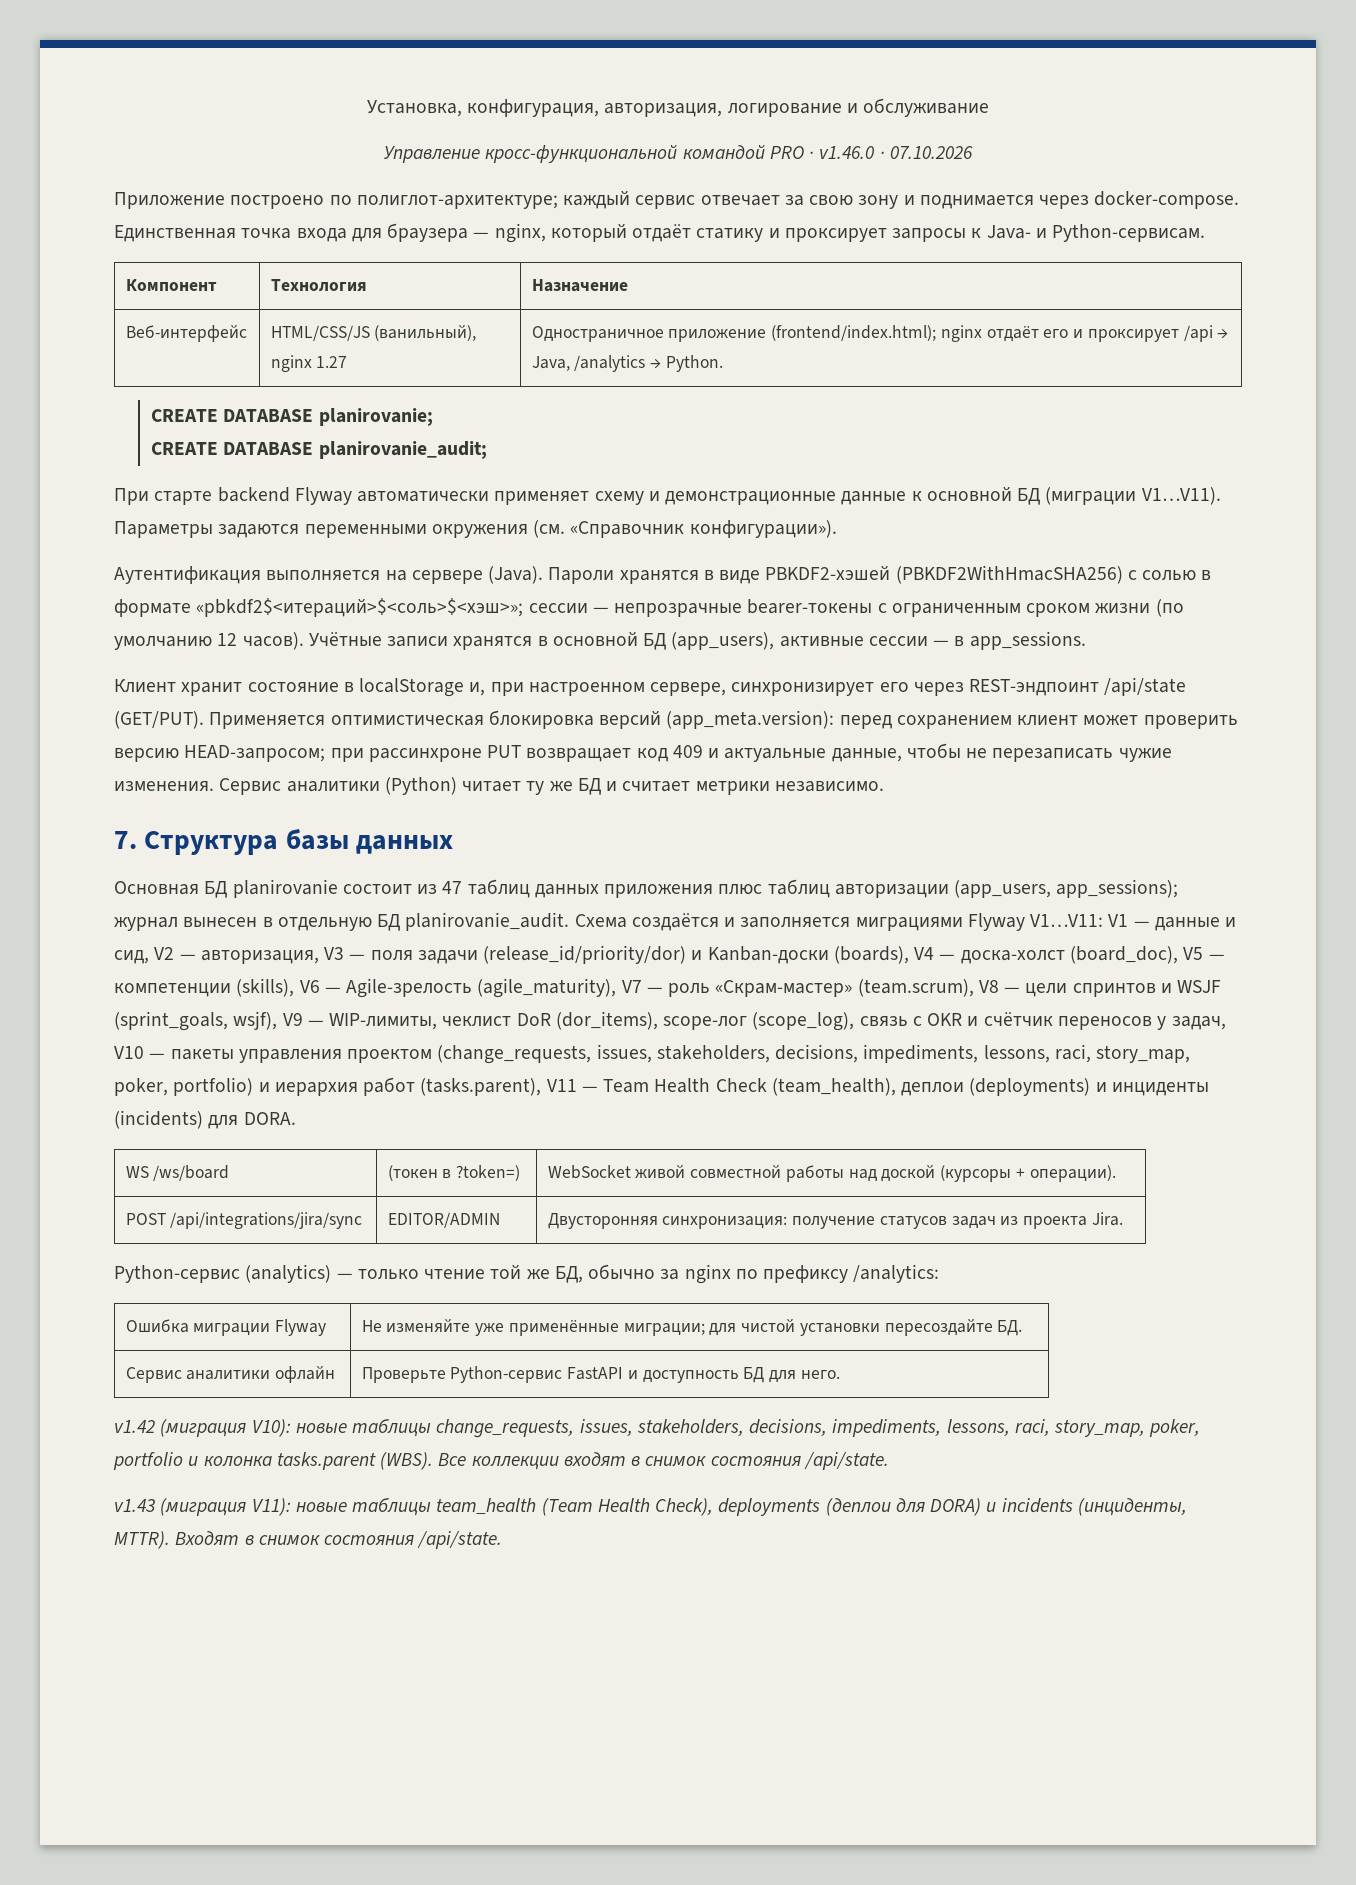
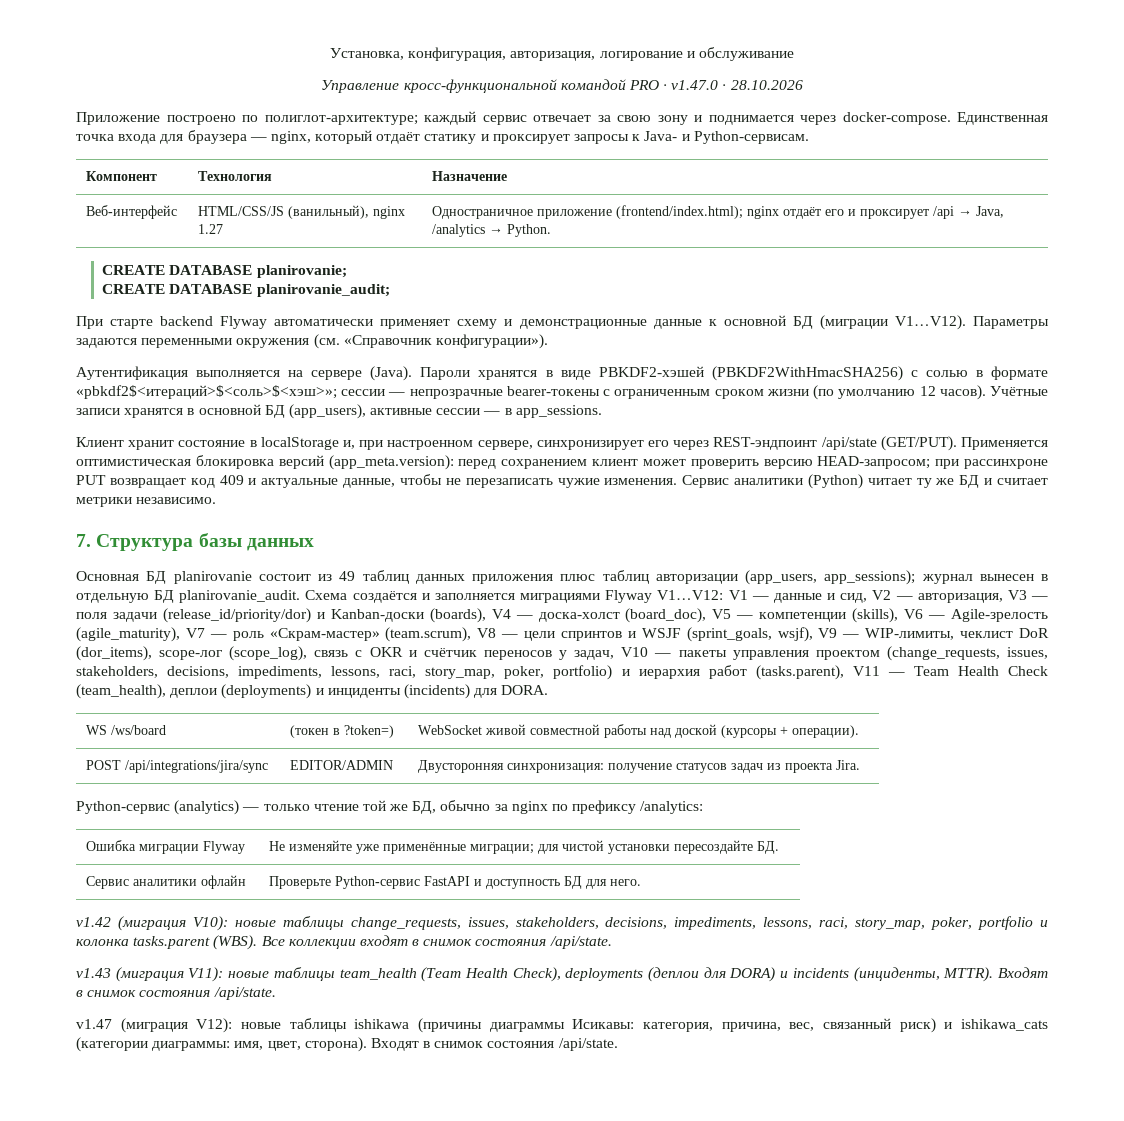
[819,146,973,159] v1.46.0 · 07.10.2026 -> [671,80,803,90] v1.47.0 · 28.10.2026
[1141,487,1221,505] V1…V11). -> [894,315,966,330] V1…V12).
[442,881,463,894] 47 -> [339,571,356,581] 49
[1030,914,1104,927] V1…V11: -> [657,590,724,600] V1…V12:
(503, 1540) none -> [76,1018,1048,1033] [76,1037,618,1052] // v1.47 (миграция V12): новые таблицы ishikawa (причины диаграммы Исикавы: категория, причина, вес, связанный риск) и ishikawa_cats (категории диаграммы: имя, цвет, сторона). Входят в снимок состояния /api/state.

